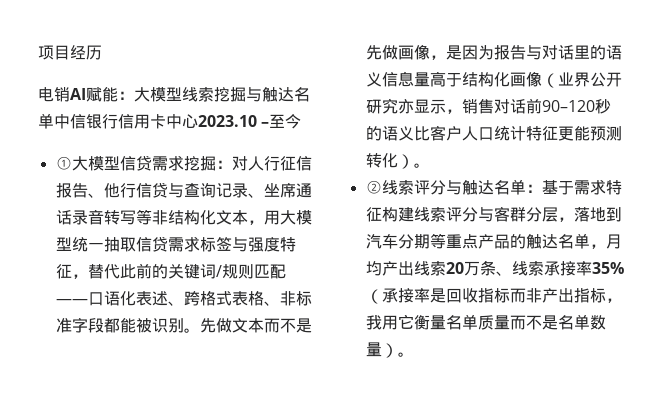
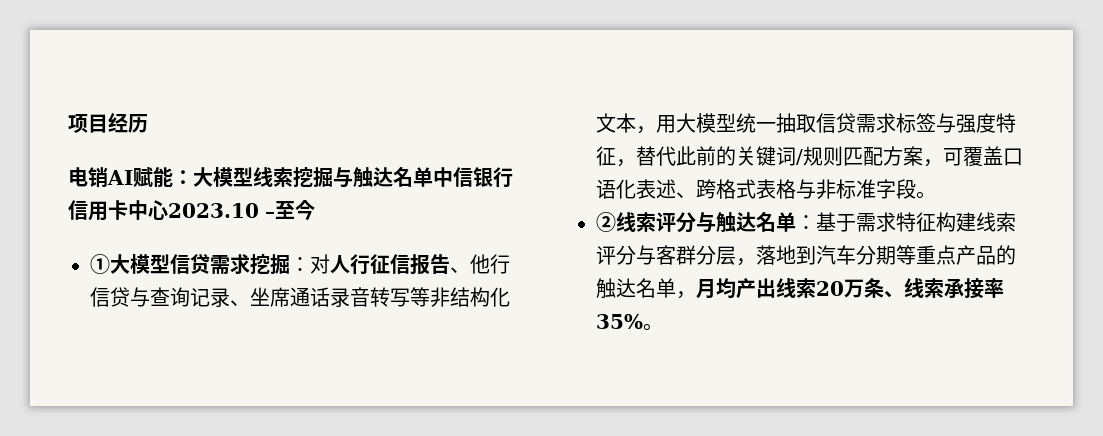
[55,299,88,304] —— -> [883,146,1003,167] 方案，可覆盖
[263,301,280,306] 、 -> [796,179,816,199] 与
[103,318,312,333] [365,45,622,60] [365,71,622,88] [365,98,611,114] [365,125,622,141] [365,153,414,169] 都能被识别。先做文本而不是先做画像，是因为报告与对话里的语义信息量高于结构化画像（业界公开研究亦显示，销售对话前90–120秒的语义比客户人口统计特征更能预测转化） -> (916, 189) none
[365,288,622,304] [365,314,606,330] [365,342,398,358] （承接率是回收指标而非产出指标，我用它衡量名单质量而不是名单数量） -> (643, 321) none

